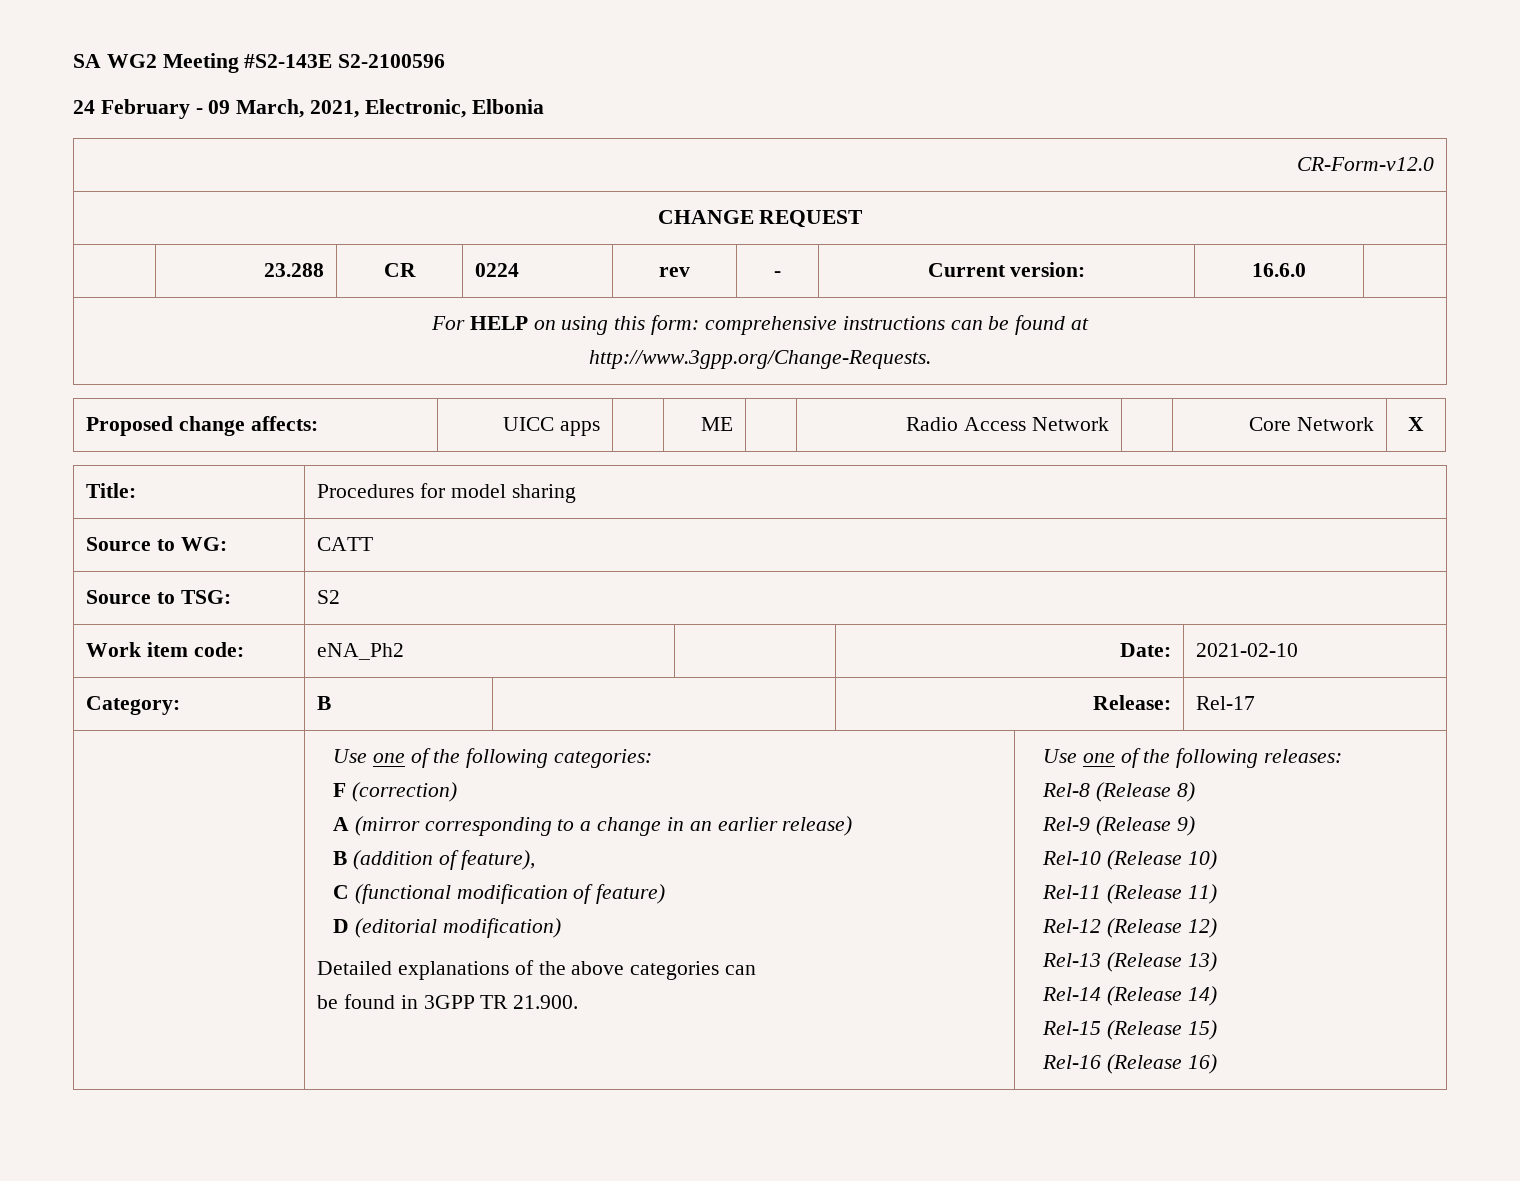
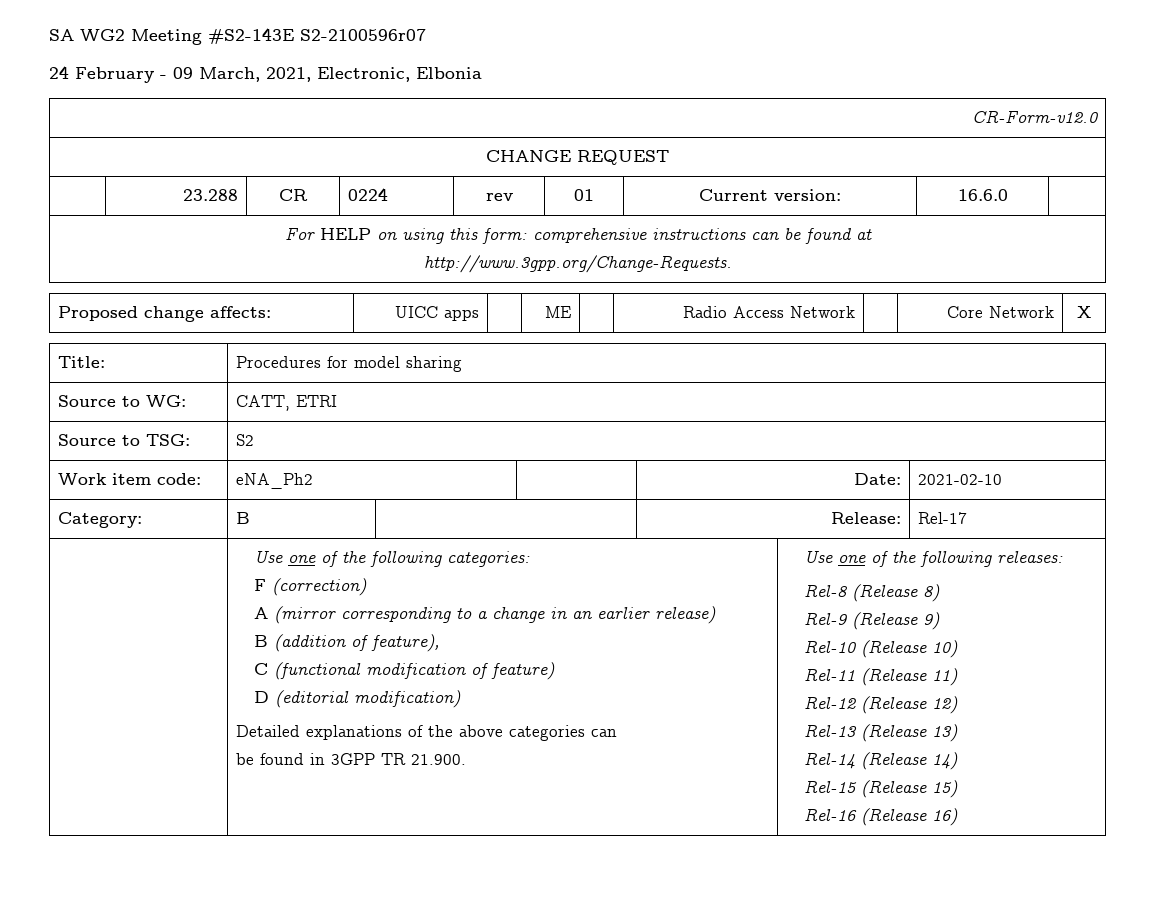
[338,54,446,68] S2-2100596 -> [300,29,426,41] S2-2100596r07
[774,271,781,277] - -> [574,189,594,201] 01
[317,537,374,551] CATT -> [235,395,337,411] CATT, ETRI

